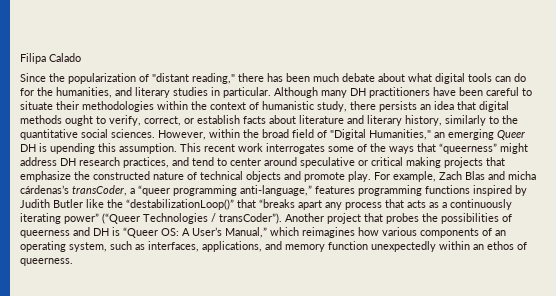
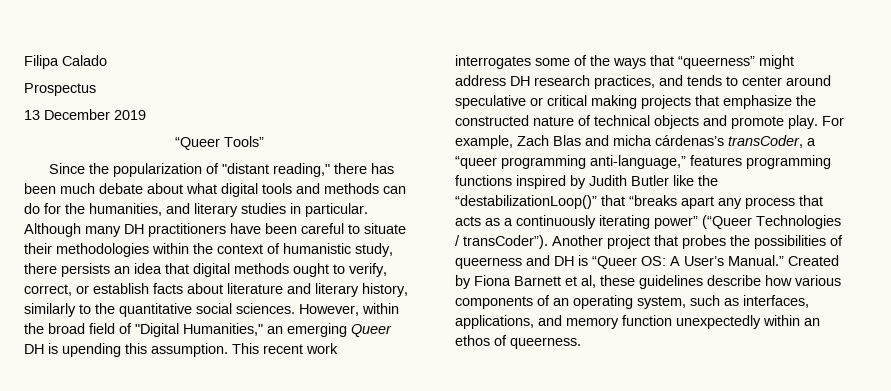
(81, 57) none -> [24,83,96,96] [24,109,146,120] [174,136,264,150] // Prospectus // 13 December 2019 // “Queer Tools”
(492, 77) none -> [296,183,379,194] and methods
[192,157,214,166] tend -> [687,75,722,86] tends
[225,227,355,238] Manual,” which reimagines -> [728,255,839,266] [455,275,761,289] Manual.” Created by Fiona Barnett et al, these guidelines describe

